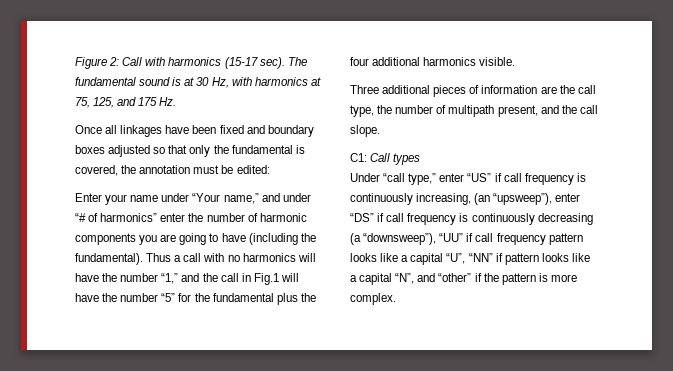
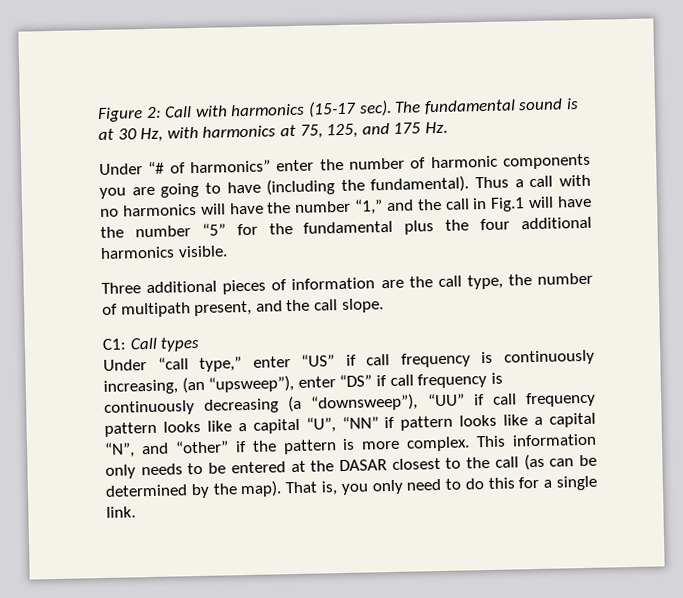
[75,125,314,137] [75,145,305,157] [75,165,270,176] [75,193,311,205] Once all linkages have been fixed and boundary boxes adjusted so that only the fundamental is covered, the annotation must be edited: // Enter your name under “Your name,” and under -> [99,163,143,176] Under
(396, 299) none -> [476,433,597,448] [105,453,598,479] [105,475,598,499] [106,506,136,518] This information only needs to be entered at the DASAR closest to the call (as can be determined by the map). That is, you only need to do this for a single link.

